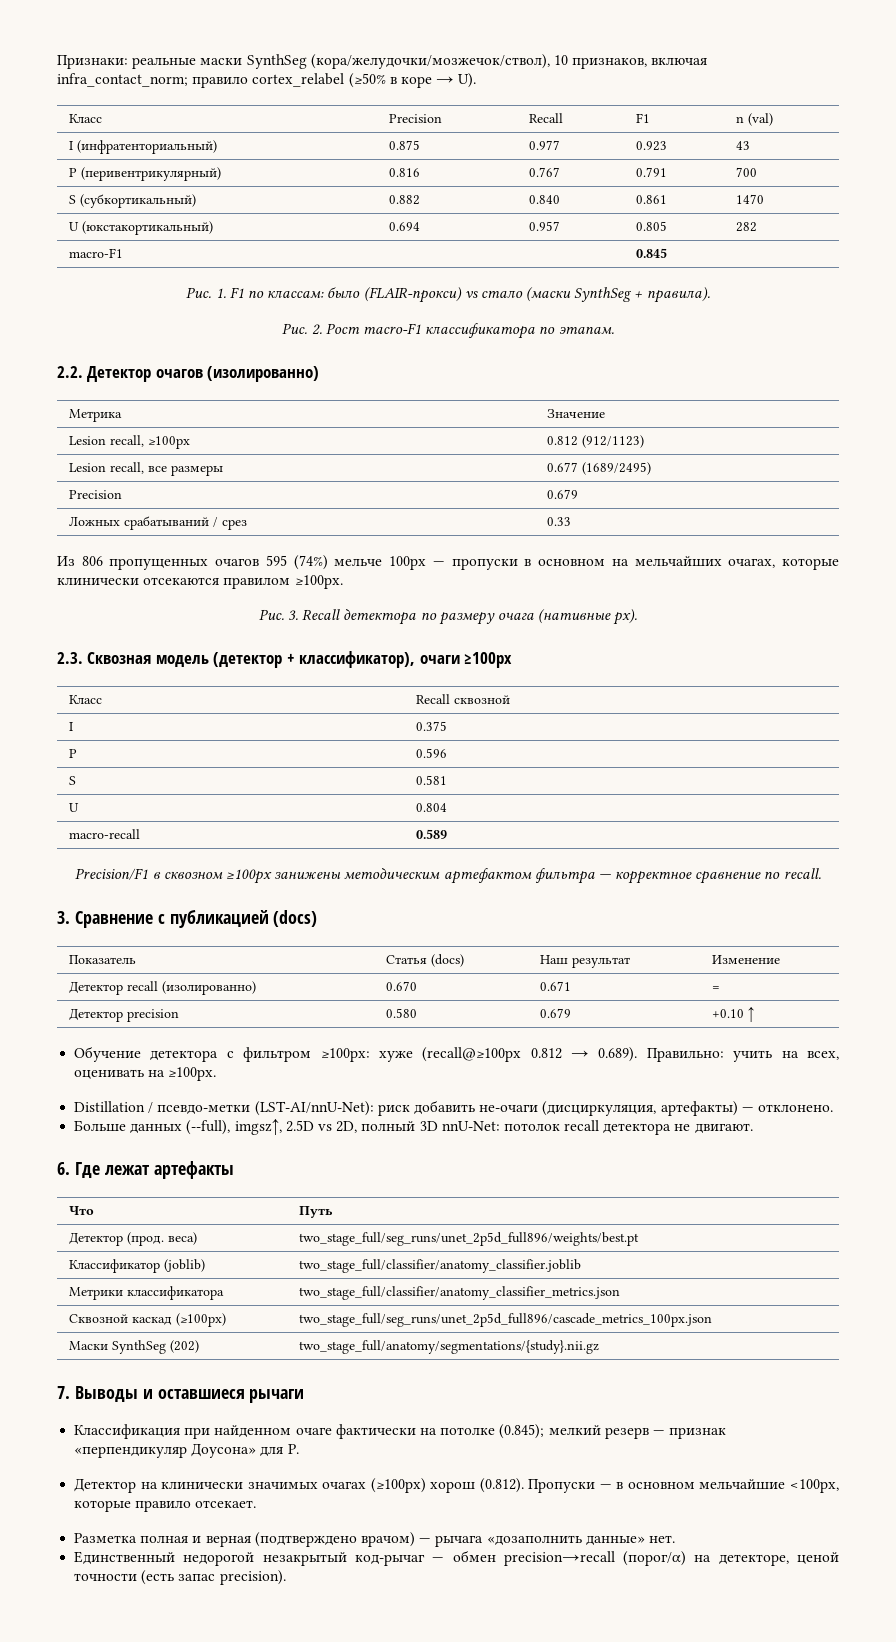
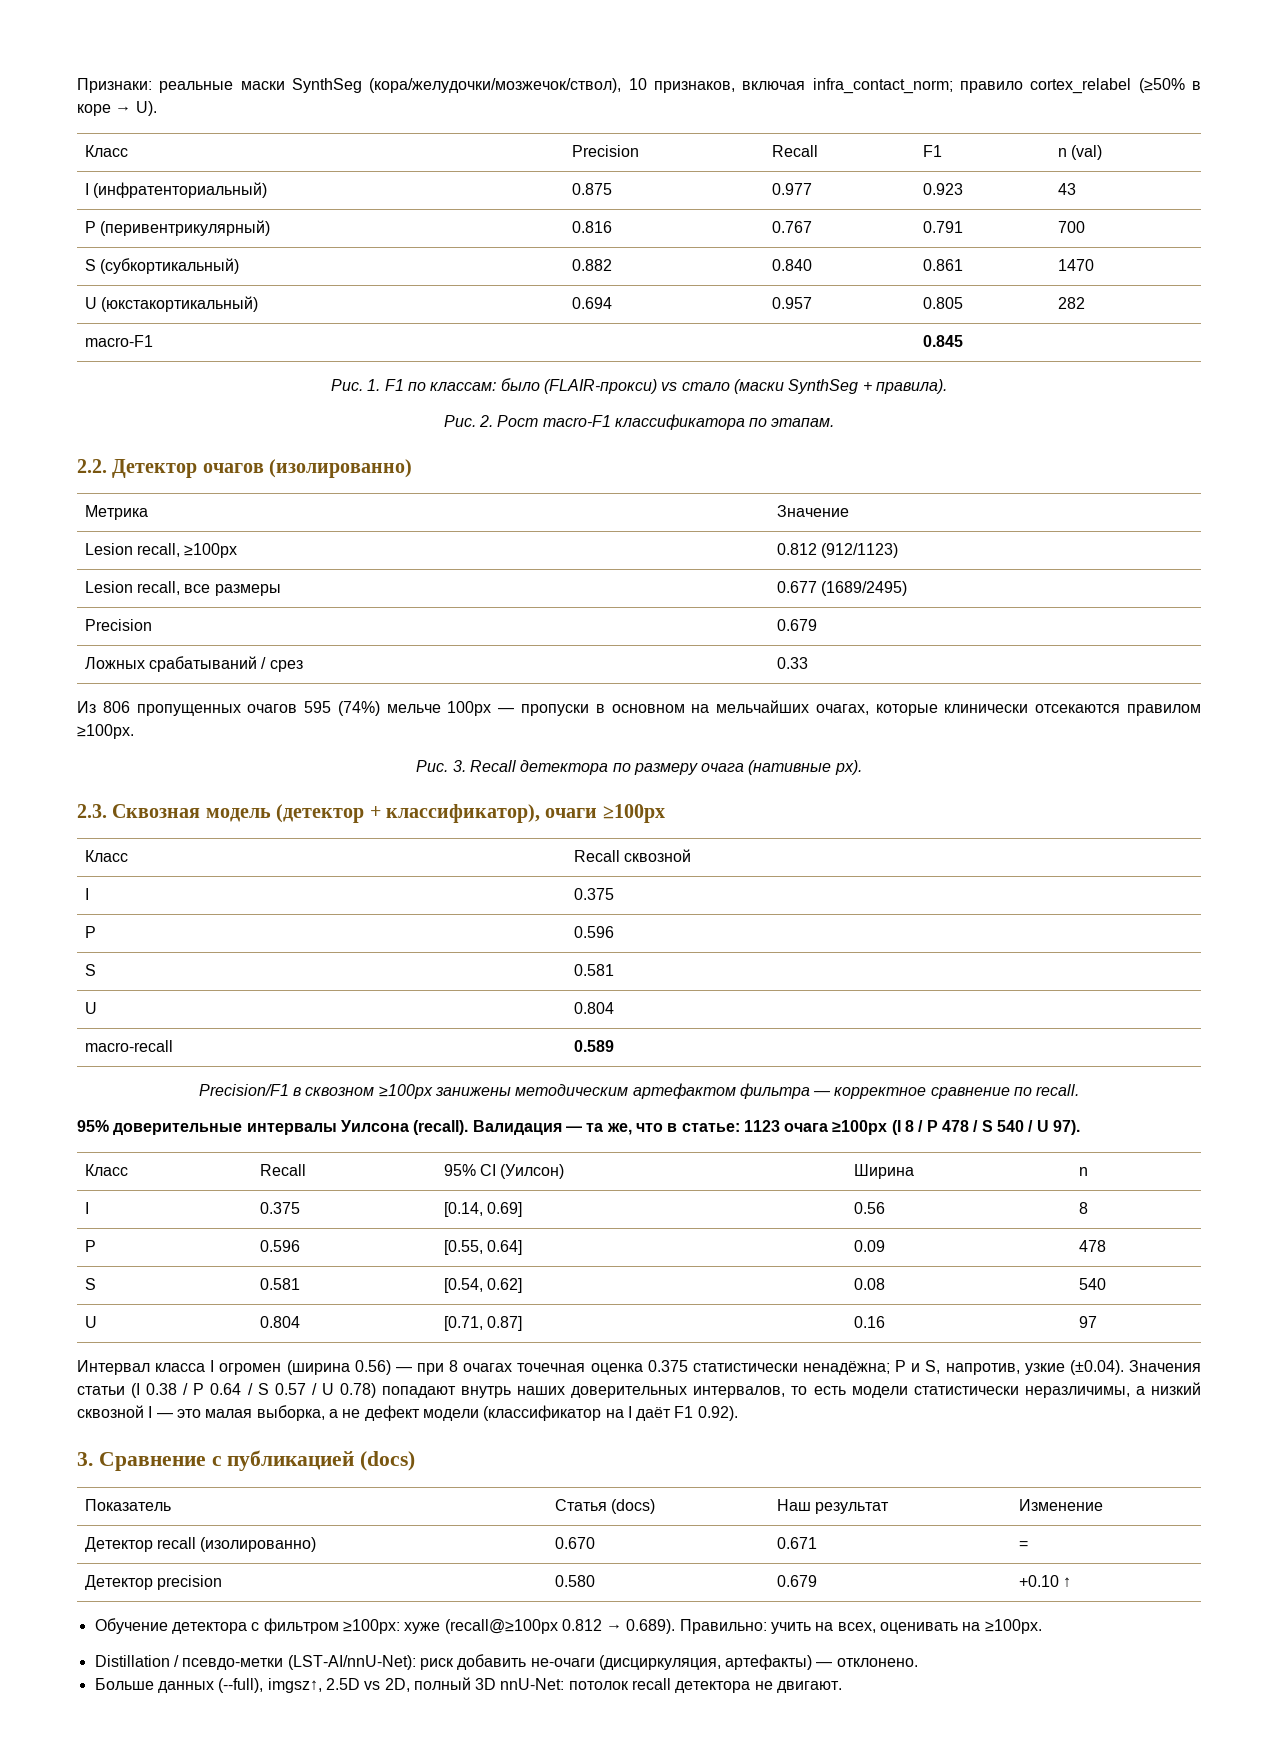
(821, 873) none -> [77,1120,1081,1135] [84,1164,128,1176] [259,1164,306,1176] [443,1164,565,1179] [853,1164,914,1179] [1078,1167,1088,1176] [84,1202,89,1214] [259,1202,300,1214] [443,1202,523,1217] [853,1202,885,1214] [1078,1202,1088,1214] [84,1240,96,1252] [259,1240,300,1252] [443,1240,523,1255] [853,1240,885,1252] [1078,1240,1106,1252] [84,1278,96,1290] [259,1278,300,1290] [443,1278,523,1293] [853,1278,885,1290] [1078,1278,1106,1290] [84,1316,97,1328] [259,1316,300,1328] [443,1316,523,1331] [853,1316,885,1328] [1078,1316,1097,1328] [77,1360,1201,1375] [77,1382,1202,1398] [77,1405,738,1421] // 95% доверительные интервалы Уилсона (recall). Валидация — та же, что в статье: 1123 очага ≥100px (I 8 / P 478 / S 540 / U 97). // Класс | Recall | 95% CI (Уилсон) | Ширина | n // I | 0.375 | [0.14, 0.69] | 0.56 | 8 // P | 0.596 | [0.55, 0.64] | 0.09 | 478 // S | 0.581 | [0.54, 0.62] | 0.08 | 540 // U | 0.804 | [0.71, 0.87] | 0.16 | 97 // Интервал класса I огромен (ширина 0.56) — при 8 очагах точечная оценка 0.375 статистически ненадёжна; P и S, напротив, узкие (±0.04). Значения статьи (I 0.38 / P 0.64 / S 0.57 / U 0.78) попадают внутрь наших доверительных интервалов, то есть модели статистически неразличимы, а низкий сквозной I — это малая выборка, а не дефект модели (классификатор на I даёт F1 0.92).
[57,1161,234,1179] [68,1206,94,1215] [298,1206,333,1218] [68,1232,197,1246] [298,1232,639,1246] [68,1259,205,1273] [298,1259,581,1273] [68,1286,224,1300] [298,1286,620,1300] [68,1313,226,1327] [298,1313,712,1327] [68,1340,199,1354] [298,1340,599,1354] [57,1386,305,1403] [74,1424,727,1439] [74,1443,299,1458] [74,1478,839,1493] [74,1500,257,1512] [74,1532,675,1547] [74,1550,839,1566] [74,1570,286,1585] // 6. Где лежат артефакты // Что | Путь // Детектор (прод. веса) | two_stage_full/seg_runs/unet_2p5d_full896/weights/best.pt // Классификатор (joblib) | two_stage_full/classifier/anatomy_classifier.joblib // Метрики классификатора | two_stage_full/classifier/anatomy_classifier_metrics.json // Сквозной каскад (≥100px) | two_stage_full/seg_runs/unet_2p5d_full896/cascade_metrics_100px.json // Маски SynthSeg (202) | two_stage_full/anatomy/segmentations/{study}.nii.gz // 7. Выводы и оставшиеся рычаги // Классификация при найденном очаге фактически на потолке (0.845); мелкий резерв — признак «перпендикуляр Доусона» для P. // Детектор на клинически значимых очагах (≥100px) хорош (0.812). Пропуски — в основном мельчайшие <100px, которые правило отсекает. // Разметка полная и верная (подтверждено врачом) — рычага «дозаполнить данные» нет. // Единственный недорогой незакрытый код-рычаг — обмен precision→recall (порог/α) на детекторе, ценой точности (есть запас precision). -> (843, 1687) none

